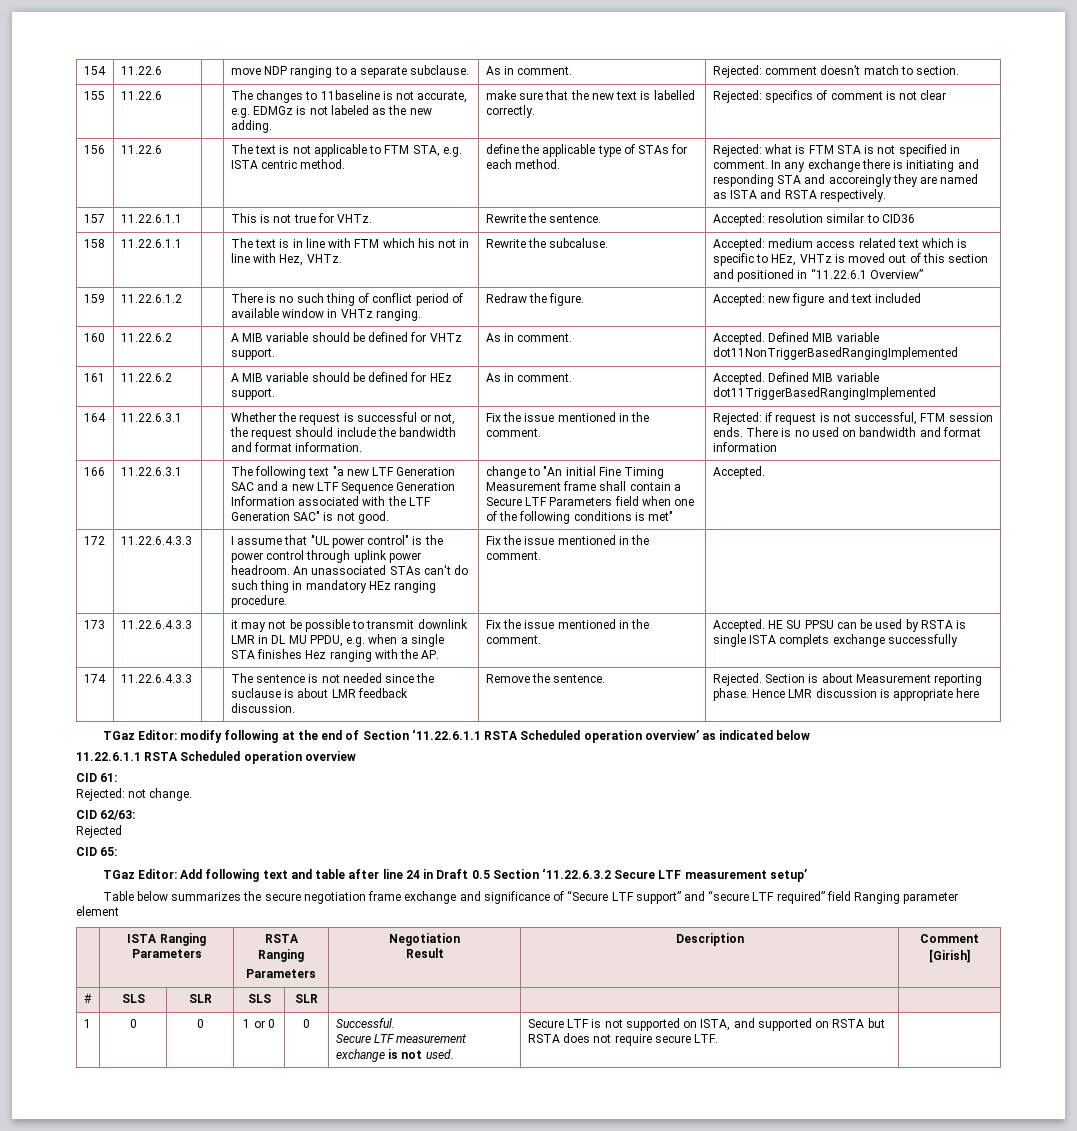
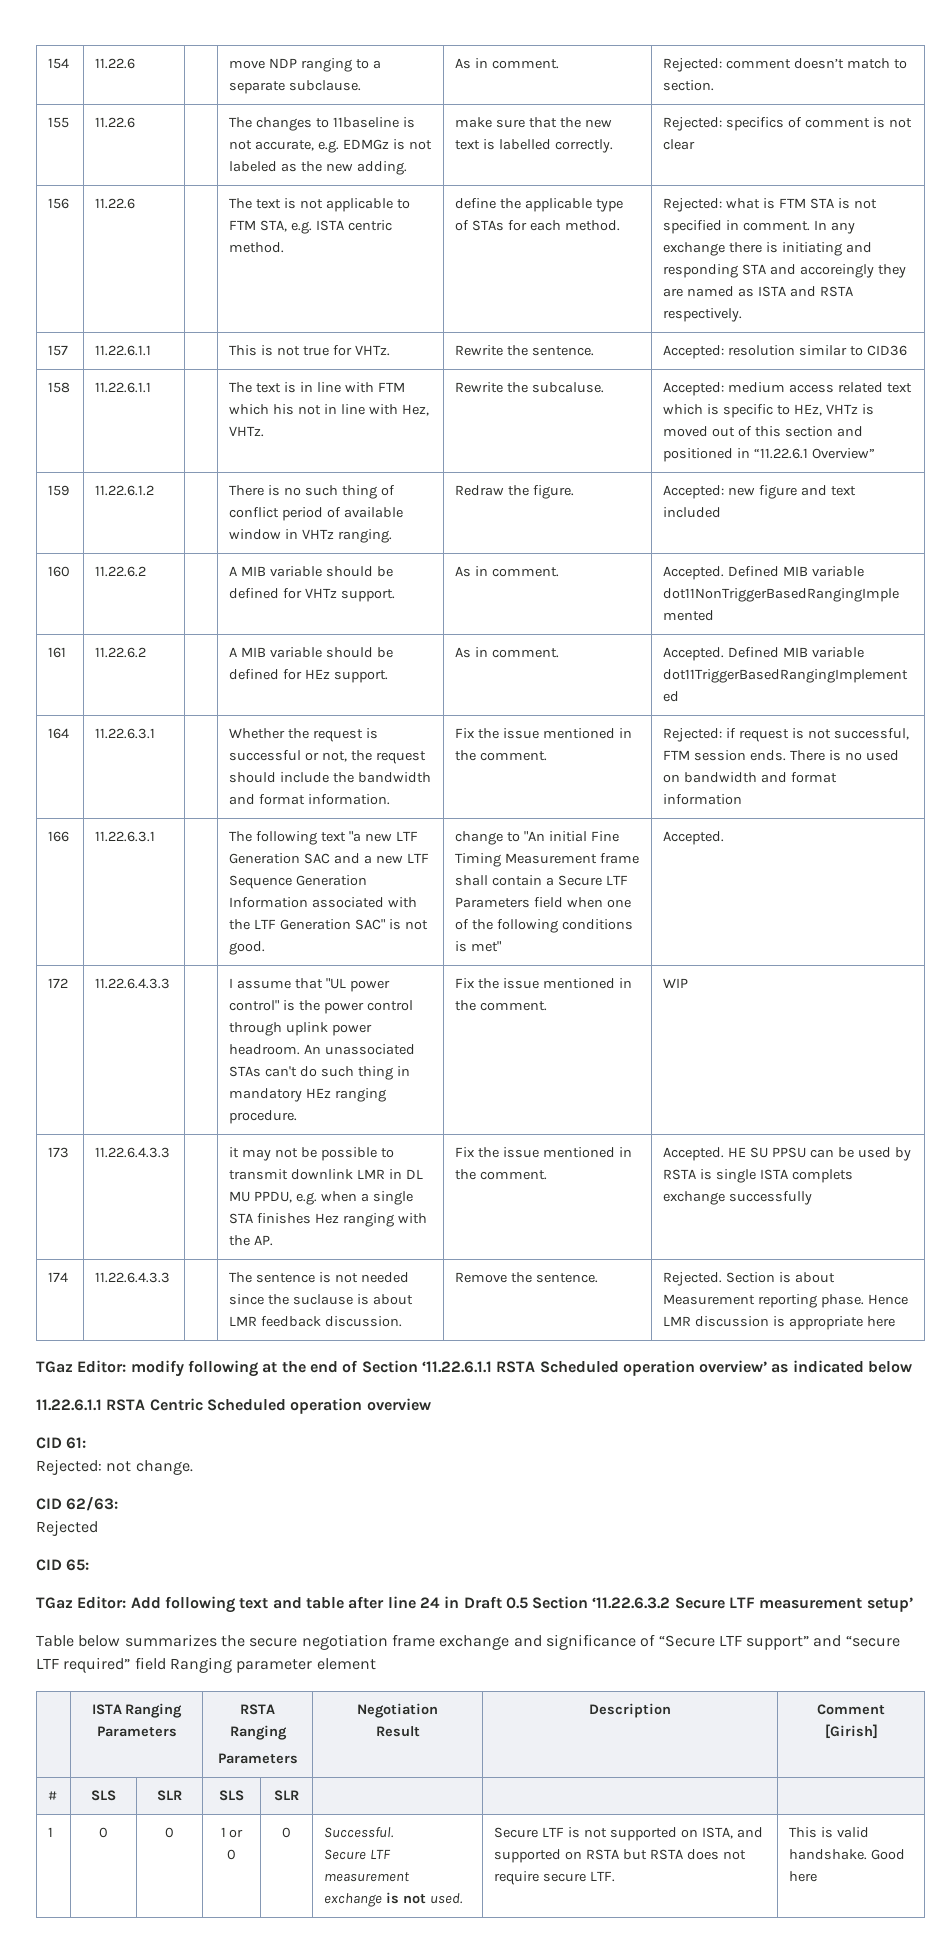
(541, 555) none -> [663,978,689,988] WIP
(179, 756) none -> [149,1398,203,1411] Centric
(719, 1038) none -> [789,1827,870,1838] [789,1849,906,1860] [789,1871,818,1882] This is valid handshake. Good here

